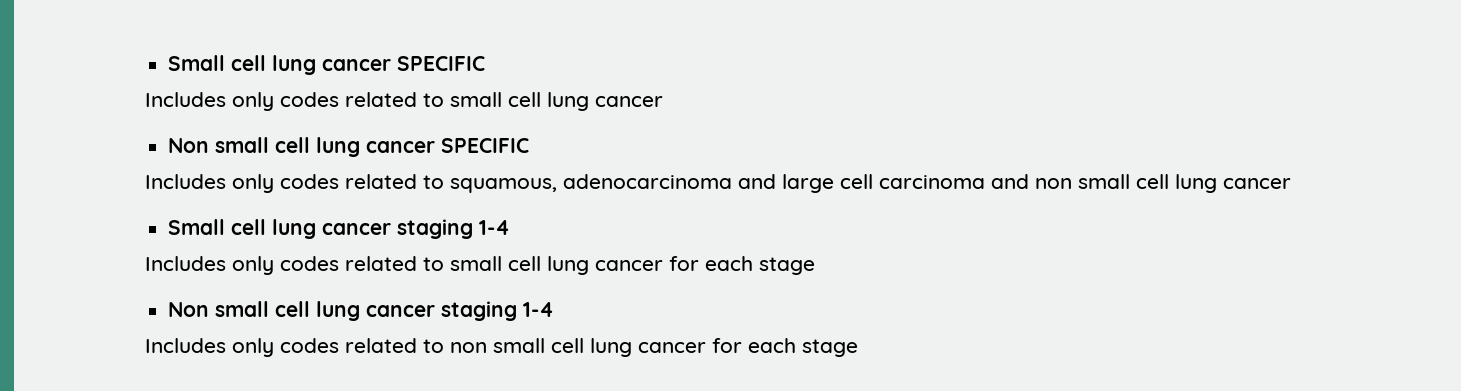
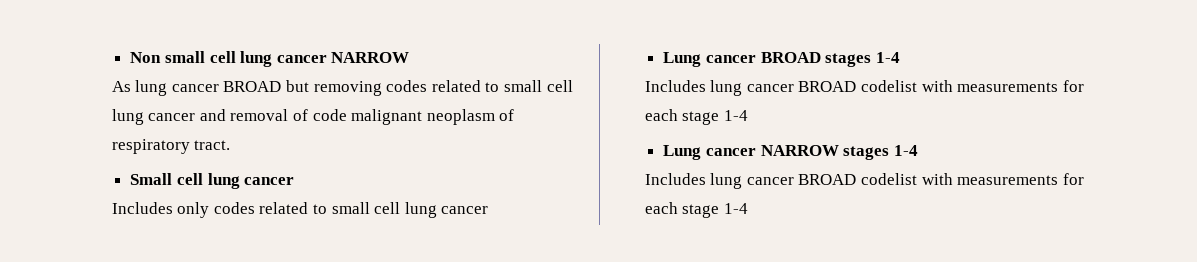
[168,55,486,75] Small cell lung cancer SPECIFIC -> [130,51,410,67] [111,80,573,96] [111,109,515,125] [111,139,231,154] [130,173,295,189] Non small cell lung cancer NARROW // As lung cancer BROAD but removing codes related to small cell lung cancer and removal of code malignant neoplasm of respiratory tract. // Small cell lung cancer
[168,137,530,157] [145,174,1292,193] [168,219,511,239] [145,256,816,275] [168,301,555,321] [145,338,859,357] Non small cell lung cancer SPECIFIC // Includes only codes related to squamous, adenocarcinoma and large cell carcinoma and non small cell lung cancer // Small cell lung cancer staging 1-4 // Includes only codes related to small cell lung cancer for each stage // Non small cell lung cancer staging 1-4 // Includes only codes related to non small cell lung cancer for each stage -> [663,52,900,67] [644,80,1084,96] [644,109,748,125] [663,145,918,160] [644,173,1084,189] [644,202,748,218] Lung cancer BROAD stages 1-4 // Includes lung cancer BROAD codelist with measurements for each stage 1-4 // Lung cancer NARROW stages 1-4 // Includes lung cancer BROAD codelist with measurements for each stage 1-4

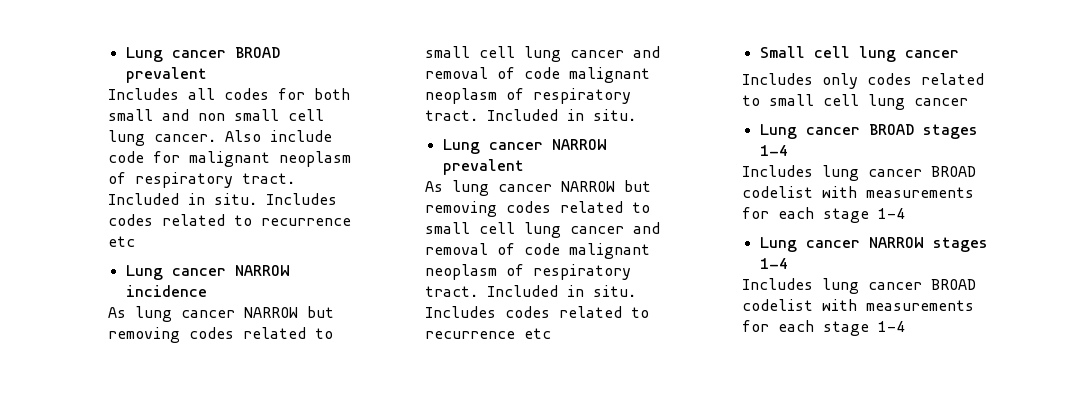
[130,51,410,67] [111,80,282,96] Non small cell lung cancer NARROW // As lung cancer BROAD -> [125,47,280,62] [125,67,207,83] [107,88,350,100] [107,109,324,121] [107,130,332,146] [107,151,351,167] [107,172,295,188] [107,193,337,205] [107,214,351,226] [107,236,135,247] [125,265,290,280] [125,285,207,297] [107,306,298,322] Lung cancer BROAD prevalent // Includes all codes for both small and non small cell lung cancer. Also include code for malignant neoplasm of respiratory tract. Included in situ. Includes codes related to recurrence etc // Lung cancer NARROW incidence // As lung cancer NARROW
(231, 145) none -> [486,109,636,121] [442,139,607,154] [442,159,524,175] [424,180,651,196] [424,201,650,217] [424,222,660,238] [424,243,650,259] [424,264,631,280] [424,285,636,297] [424,306,649,318] [424,328,551,339] Included in situ. // Lung cancer NARROW prevalent // As lung cancer NARROW but removing codes related to small cell lung cancer and removal of code malignant neoplasm of respiratory tract. Included in situ. Includes codes related to recurrence etc

